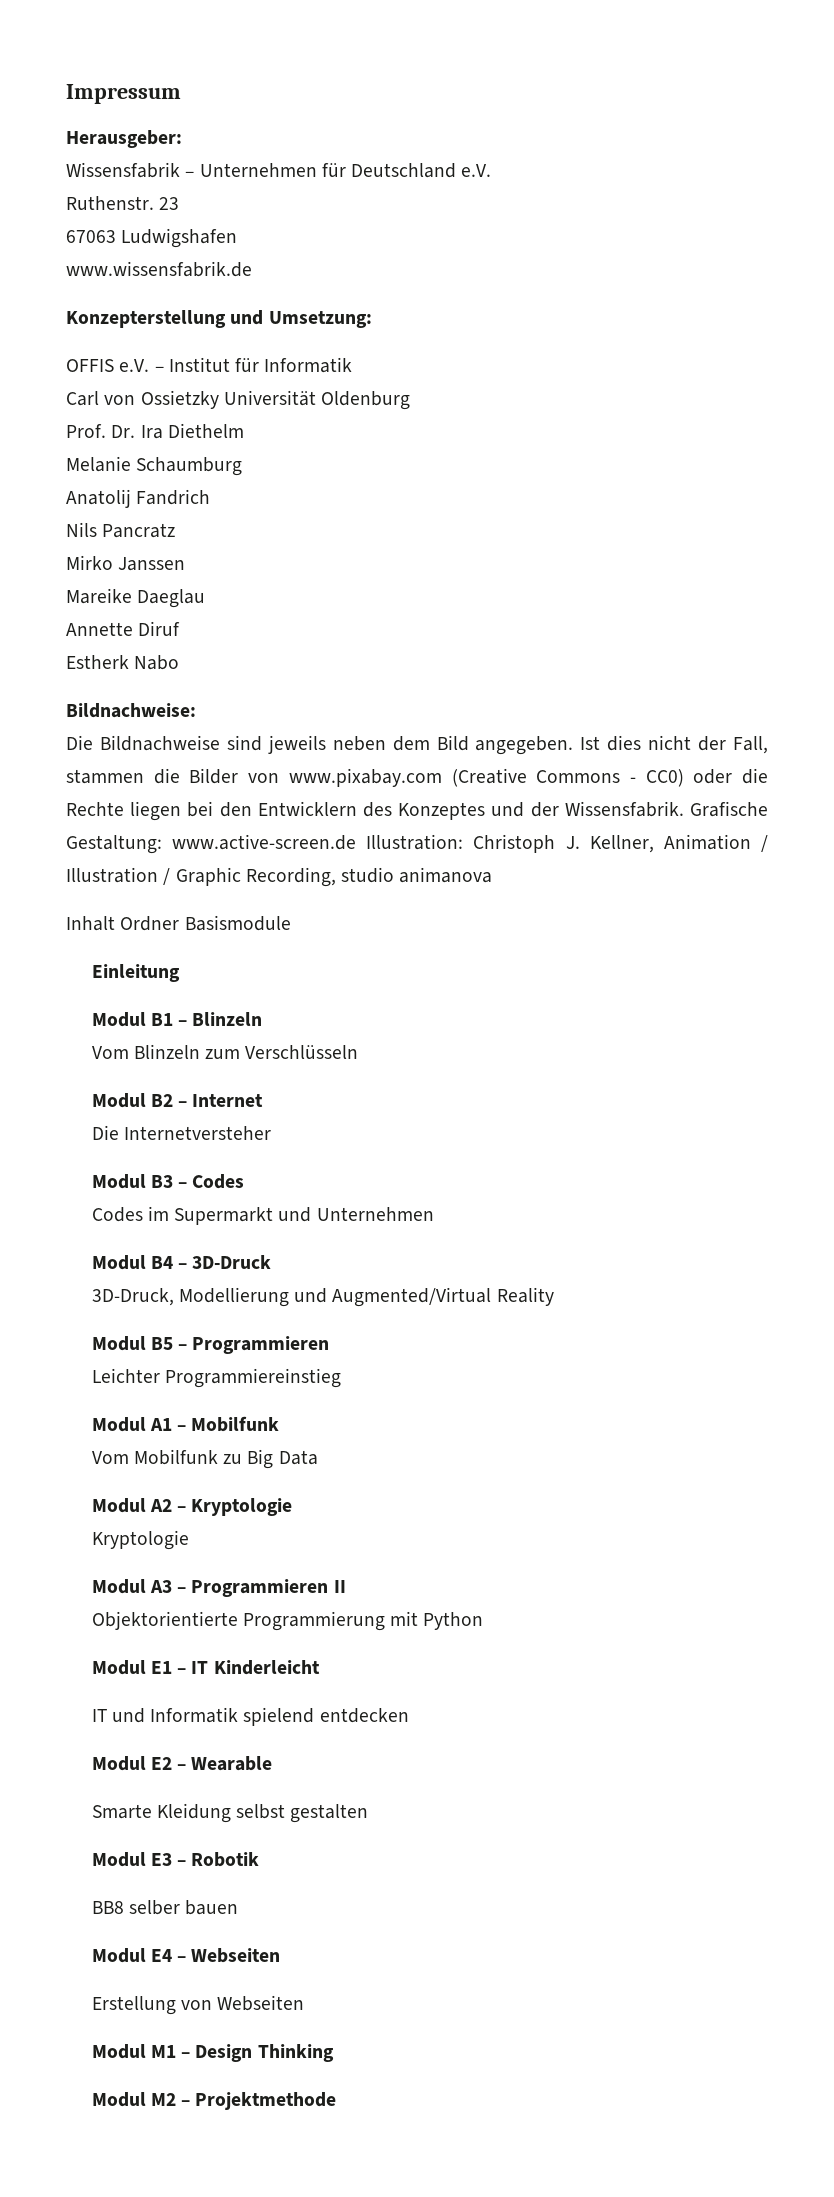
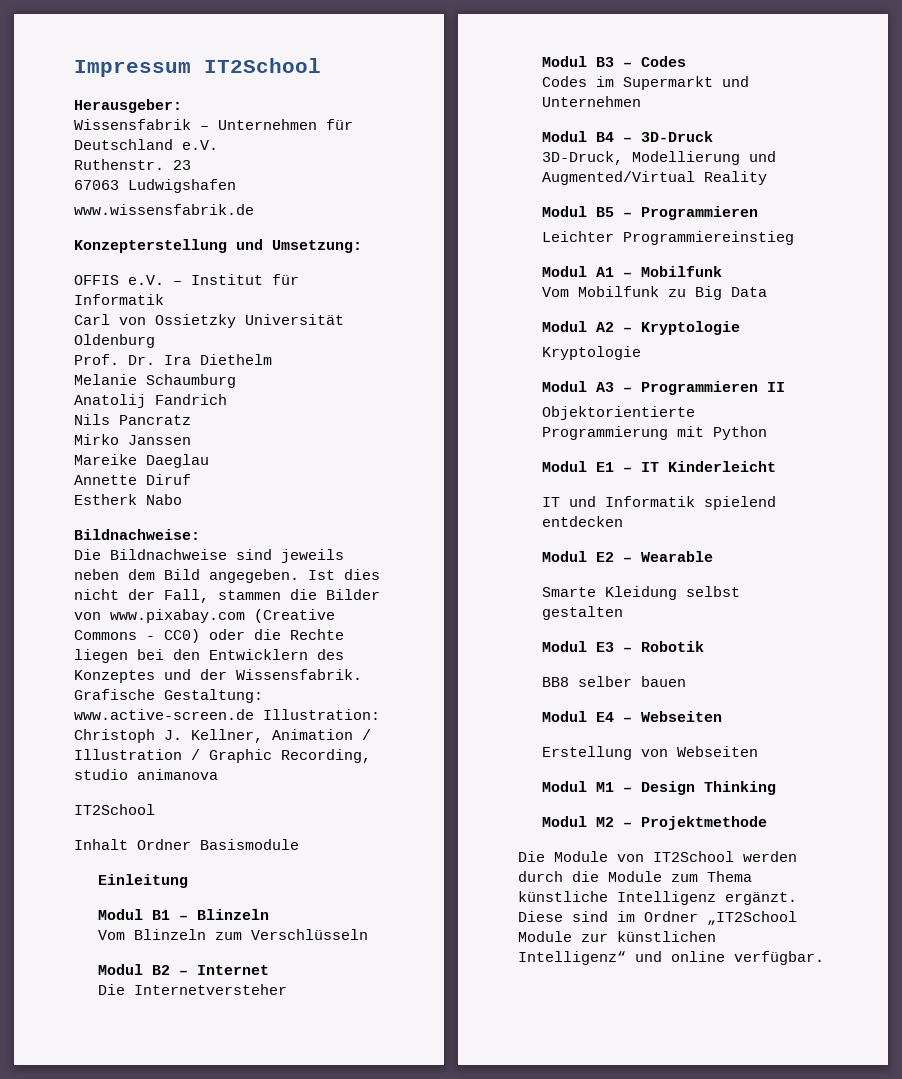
(181, 94) none -> [204,58,321,73] IT2School
(493, 875) none -> [74,804,155,815] // IT2School
(337, 2101) none -> [518,851,797,862] [518,871,752,882] [518,891,797,905] [518,911,797,925] [518,931,716,942] [518,951,824,965] // Die Module von IT2School werden durch die Module zum Thema künstliche Intelligenz ergänzt. Diese sind im Ordner „IT2School Module zur künstlichen Intelligenz“ und online verfügbar.

